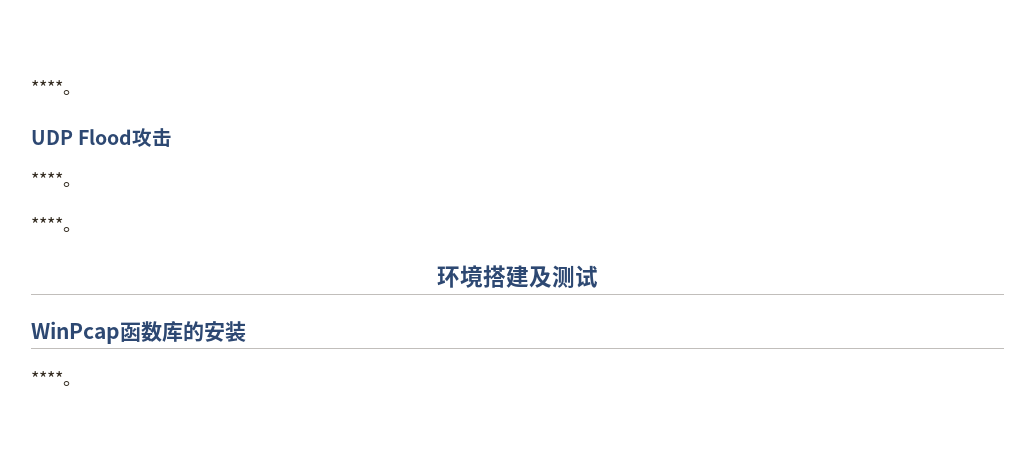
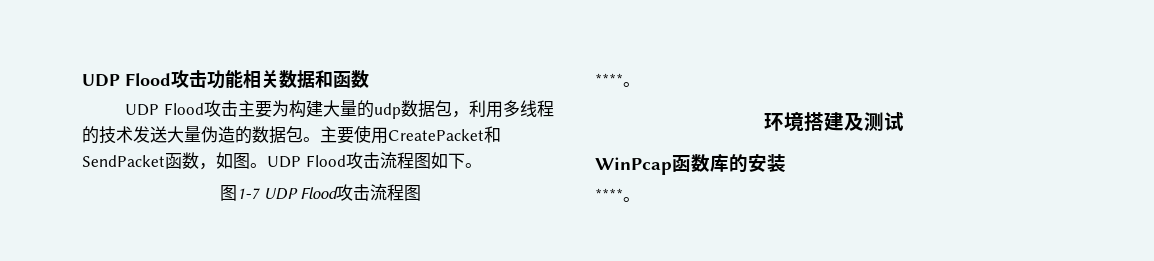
[31,80,81,95] [31,128,173,147] [31,172,81,187] ****。 // UDP Flood攻击 // ****。 -> [82,69,369,89] [125,100,555,119] [82,125,501,144] [82,152,482,170] [219,184,422,201] UDP Flood攻击功能相关数据和函数 // UDP Flood攻击主要为构建大量的udp数据包，利用多线程的技术发送大量伪造的数据包。主要使用CreatePacket和SendPacket函数，如图。UDP Flood攻击流程图如下。 // 图1-7 UDP Flood攻击流程图

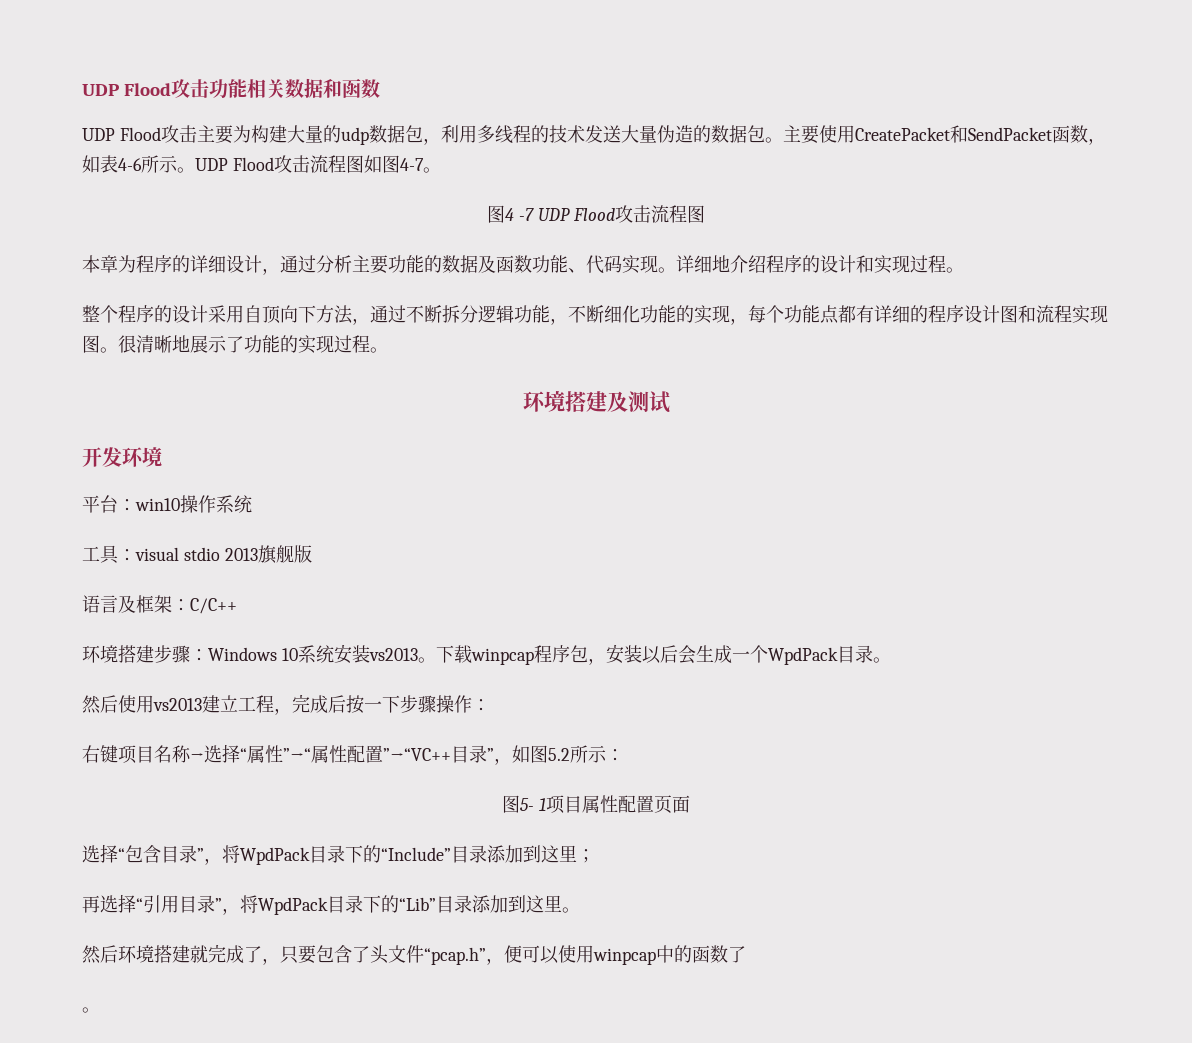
[233,153,250,169] 图 -> [100,155,178,173] 表4-6所示
[447,153,465,169] 下 -> [381,155,424,173] 图4-7
[236,188,260,199] 1-7 -> [505,208,535,221] 4 -7
[595,73,640,87] [763,112,904,131] [595,154,786,175] [595,188,623,201] ****。 // 环境搭建及测试 // WinPcap函数库的安装 // **** -> [82,255,964,275] [82,305,1108,325] [82,335,388,354] [522,391,670,413] [82,447,162,467] [82,495,252,513] [82,545,312,564] [82,595,237,614] [82,644,891,665] [82,694,490,715] [82,744,624,765] [502,795,690,814] [82,844,595,865] [82,894,580,915] [82,944,746,965] 本章为程序的详细设计，通过分析主要功能的数据及函数功能、代码实现。详细地介绍程序的设计和实现过程。 // 整个程序的设计采用自顶向下方法，通过不断拆分逻辑功能，不断细化功能的实现，每个功能点都有详细的程序设计图和流程实现图。很清晰地展示了功能的实现过程。 // 环境搭建及测试 // 开发环境 // 平台：win10操作系统 // 工具：visual stdio 2013旗舰版 // 语言及框架：C/C++ // 环境搭建步骤：Windows 10系统安装vs2013。下载winpcap程序包，安装以后会生成一个WpdPack目录。 // 然后使用vs2013建立工程，完成后按一下步骤操作： // 右键项目名称→选择“属性”→“属性配置”→“VC++目录”，如图5.2所示： // 图5- 1项目属性配置页面 // 选择“包含目录”，将WpdPack目录下的“Include”目录添加到这里； // 再选择“引用目录”，将WpdPack目录下的“Lib”目录添加到这里。 // 然后环境搭建就完成了，只要包含了头文件“pcap.h”，便可以使用winpcap中的函数了 //

